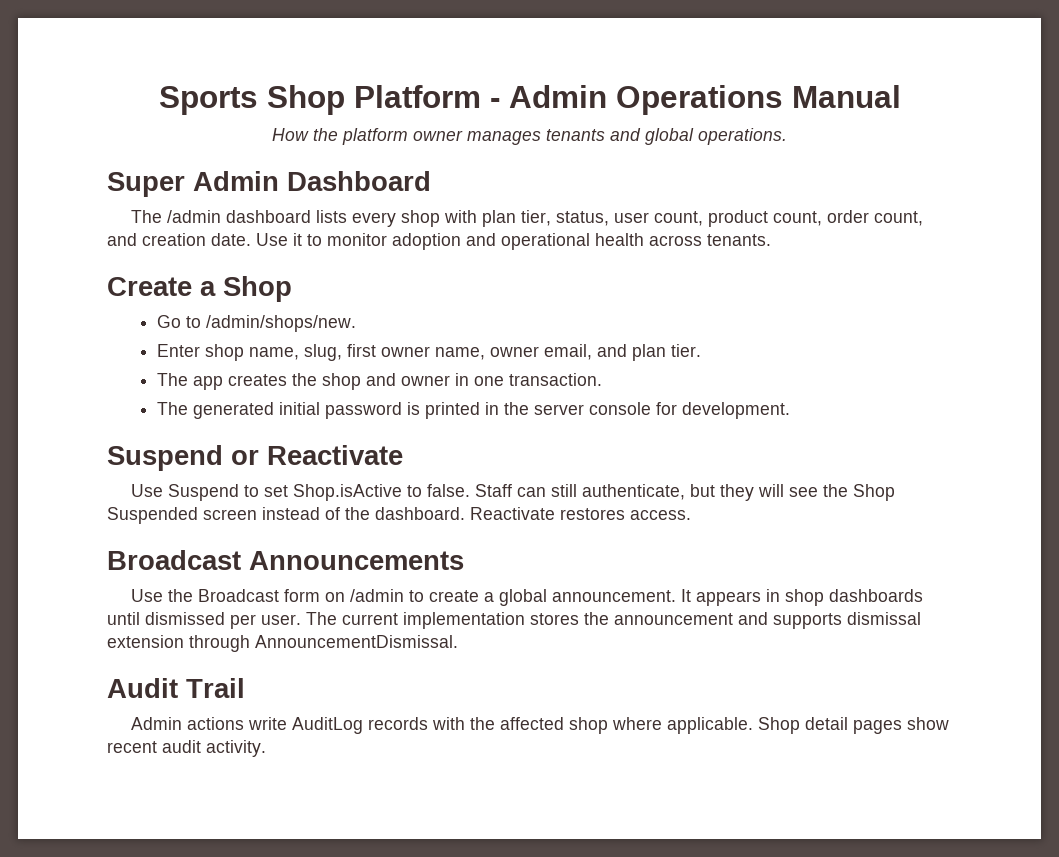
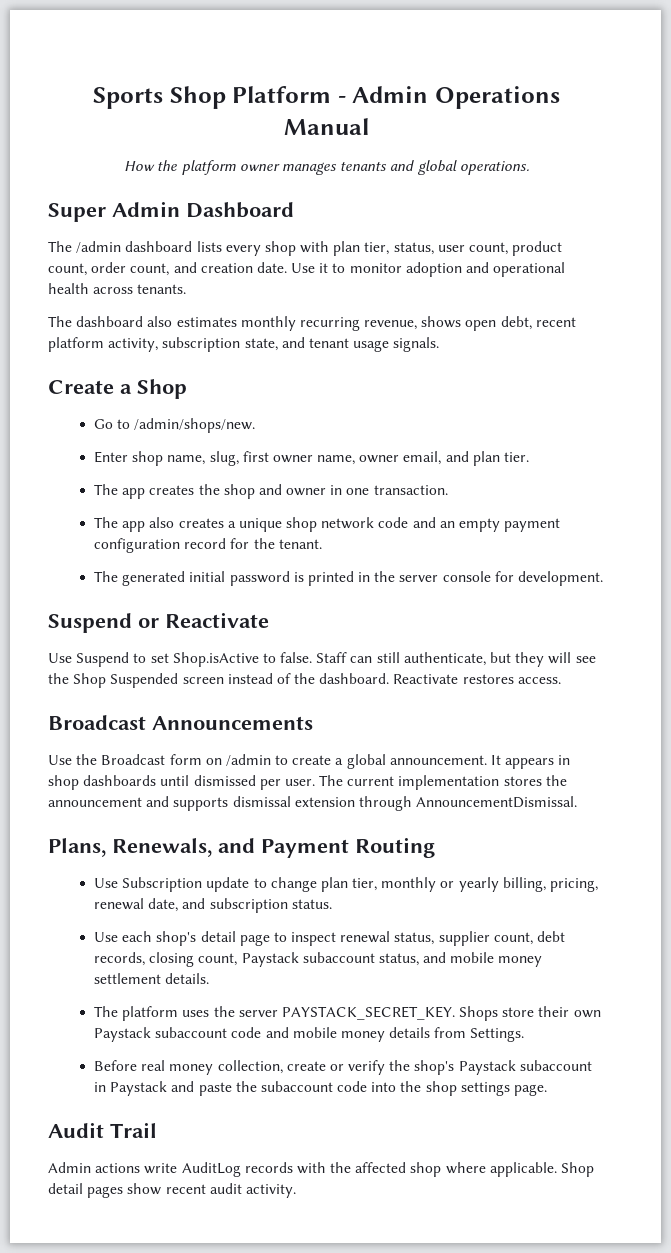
(771, 240) none -> [48,316,576,331] [48,337,440,352] // The dashboard also estimates monthly recurring revenue, shows open debt, recent platform activity, subscription state, and tenant usage signals.
(603, 379) none -> [93,517,561,532] [93,538,322,553] // The app also creates a unique shop network code and an empty payment configuration record for the tenant.
(458, 641) none -> [48,837,435,858] [93,877,598,892] [93,898,332,913] [93,931,565,946] [93,952,543,967] [93,973,210,984] [93,1006,601,1021] [93,1027,525,1042] [93,1060,592,1075] [93,1081,547,1096] // Plans, Renewals, and Payment Routing // Use Subscription update to change plan tier, monthly or yearly billing, pricing, renewal date, and subscription status. // Use each shop's detail page to inspect renewal status, supplier count, debt records, closing count, Paystack subaccount status, and mobile money settlement details. // The platform uses the server PAYSTACK_SECRET_KEY. Shops store their own Paystack subaccount code and mobile money details from Settings. // Before real money collection, create or verify the shop's Paystack subaccount in Paystack and paste the subaccount code into the shop settings page.

